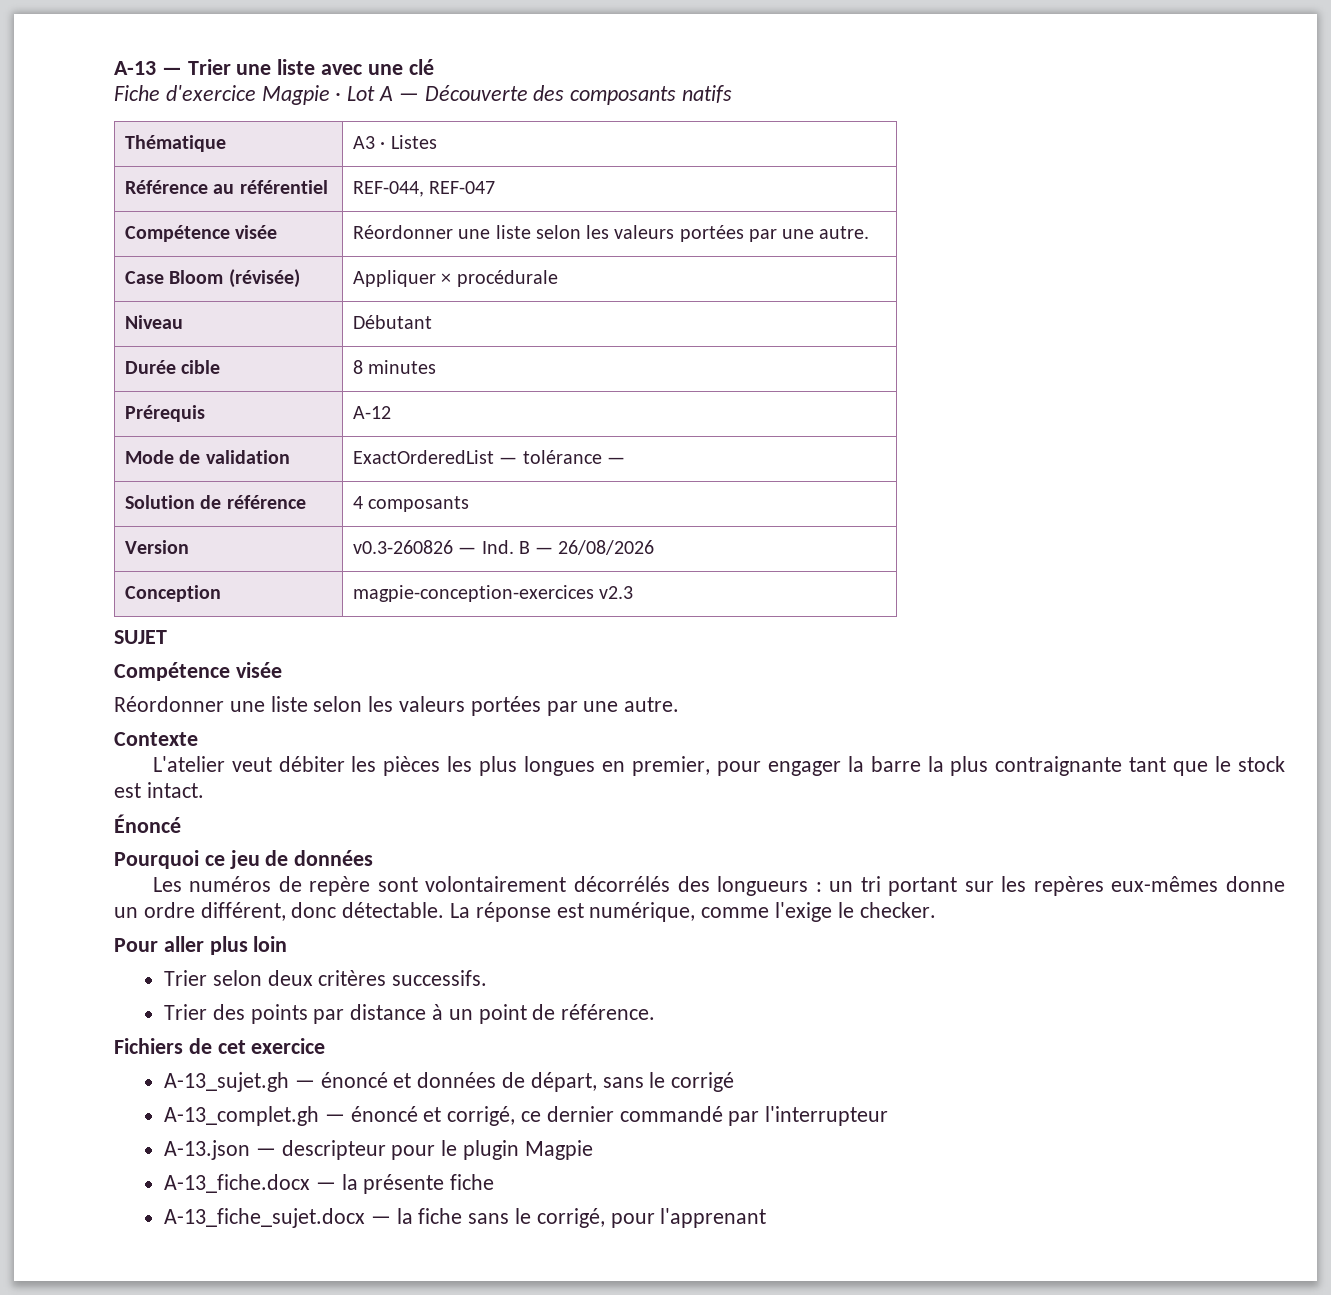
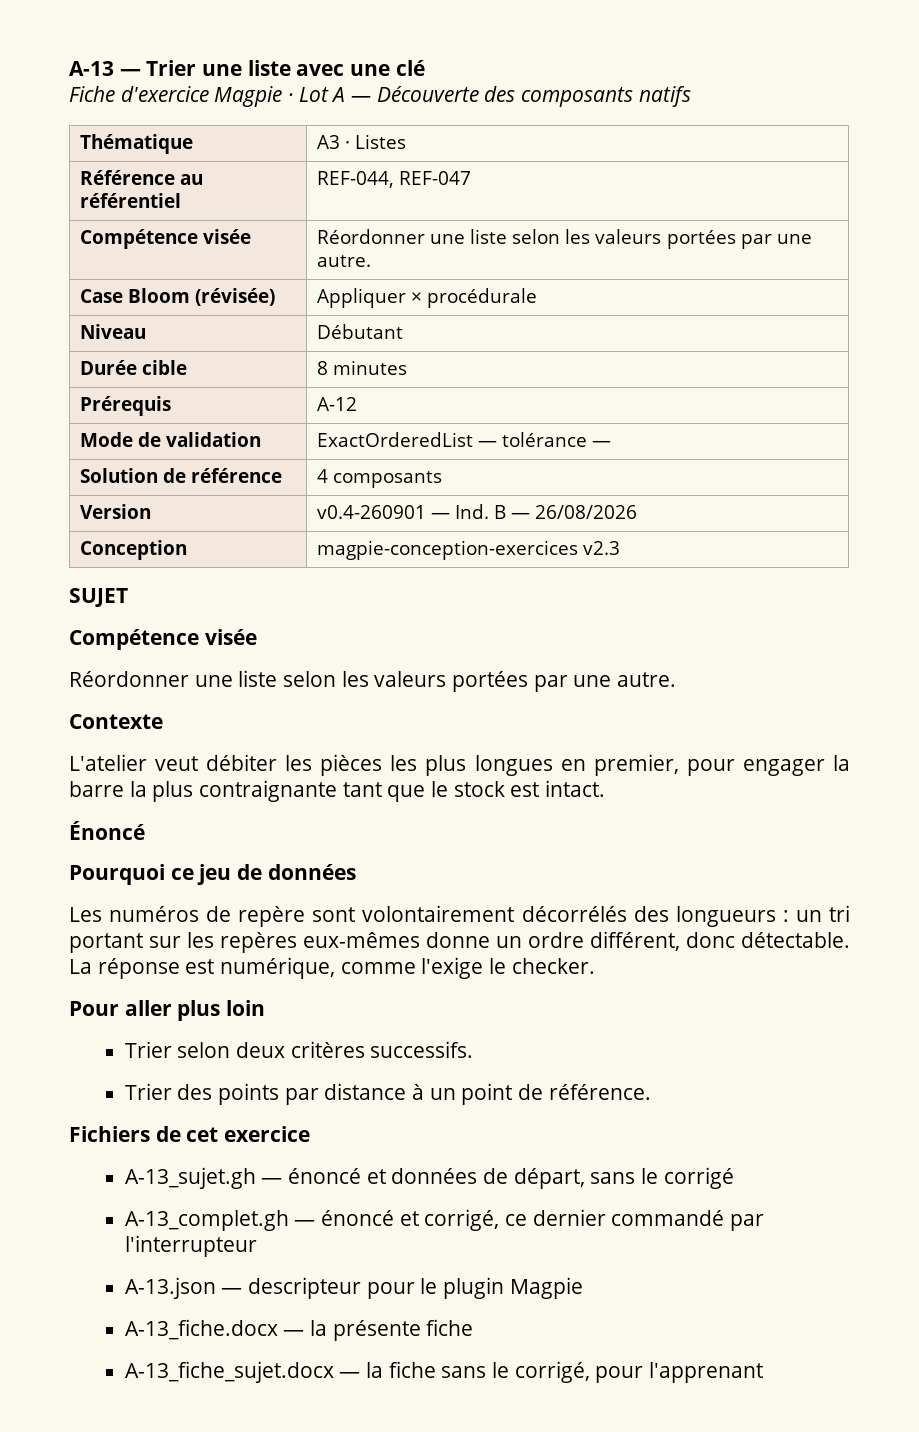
[353,540,454,554] v0.3-260826 -> [316,505,426,519] v0.4-260901

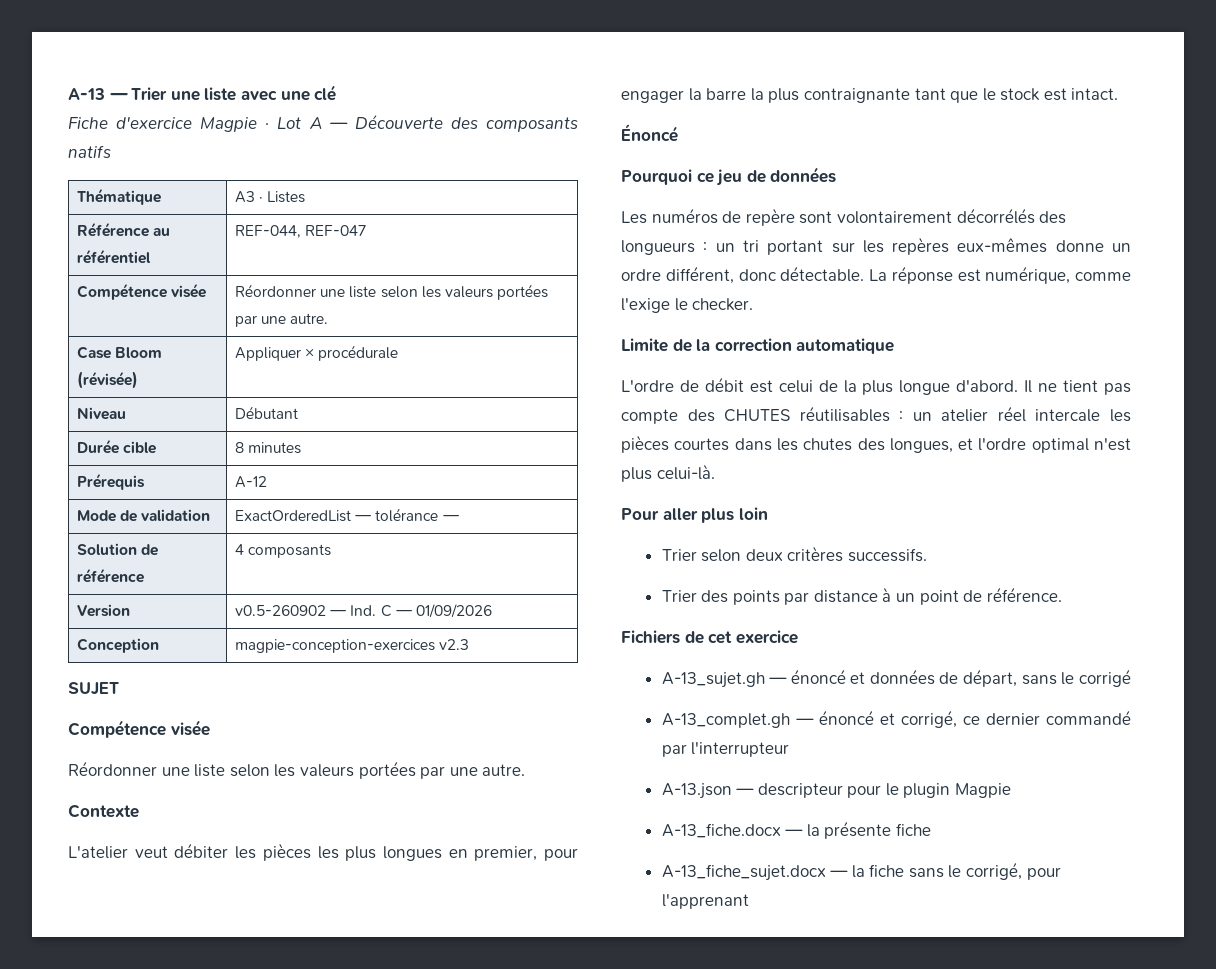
[316,505,426,519] v0.4-260901 -> [235,605,327,616] v0.5-260902
[494,505,638,519] B — 26/08/2026 -> [380,604,492,618] C — 01/09/2026
(595, 966) none -> [621,338,895,354] [621,377,1131,395] [621,406,1131,424] [621,435,1131,453] [621,464,715,482] // Limite de la correction automatique // L'ordre de débit est celui de la plus longue d'abord. Il ne tient pas compte des CHUTES réutilisables : un atelier réel intercale les pièces courtes dans les chutes des longues, et l'ordre optimal n'est plus celui-là.

